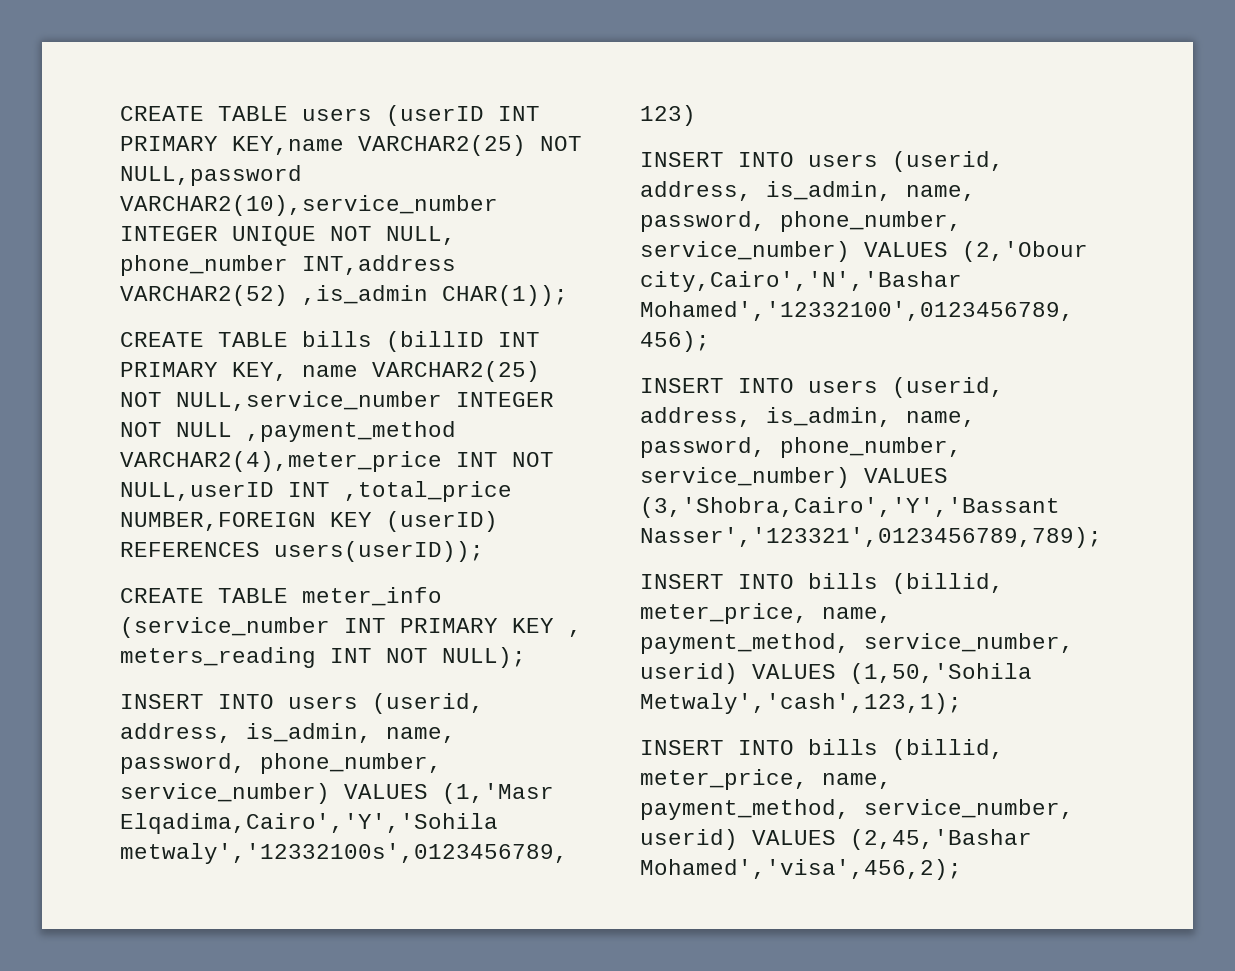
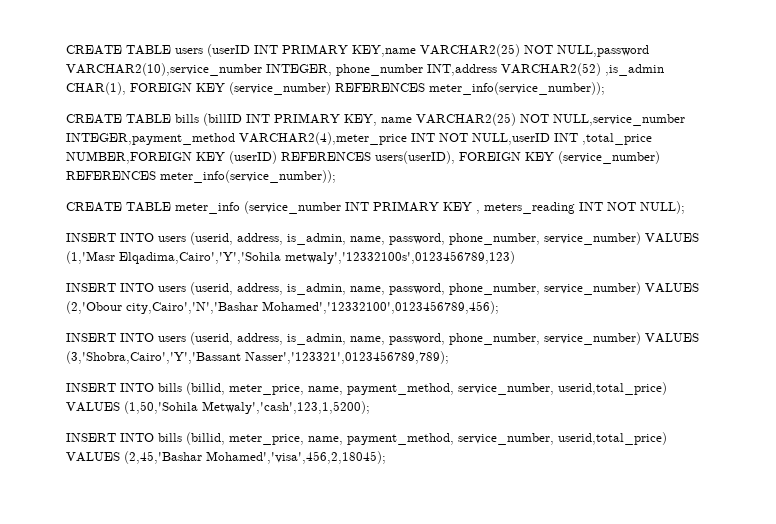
[120,226,456,246] [120,255,456,276] [120,285,568,306] INTEGER UNIQUE NOT NULL, phone_number INT,address VARCHAR2(52) ,is_admin CHAR(1)); -> [266,63,664,76] [66,82,605,95] INTEGER, phone_number INT,address VARCHAR2(52) ,is_admin CHAR(1), FOREIGN KEY (service_number) REFERENCES meter_info(service_number));
[456,392,554,407] [120,421,456,442] INTEGER NOT NULL ,payment_method -> [66,133,235,145] INTEGER,payment_method
[274,541,484,562] users(userID)); -> [375,151,660,164] [66,170,336,183] users(userID), FOREIGN KEY (service_number) REFERENCES meter_info(service_number));
[640,663,738,684] userid) -> [558,382,667,395] userid,total_price)
[640,693,962,714] [640,739,1004,760] [640,769,892,790] [640,799,1074,820] [640,829,738,850] Metwaly','cash',123,1); // INSERT INTO bills (billid, meter_price, name, payment_method, service_number, userid) -> [202,401,370,414] [66,432,667,445] Metwaly','cash',123,1,5200); // INSERT INTO bills (billid, meter_price, name, payment_method, service_number, userid,total_price)
[640,859,962,880] Mohamed','visa',456,2); -> [206,451,386,464] Mohamed','visa',456,2,18045);

